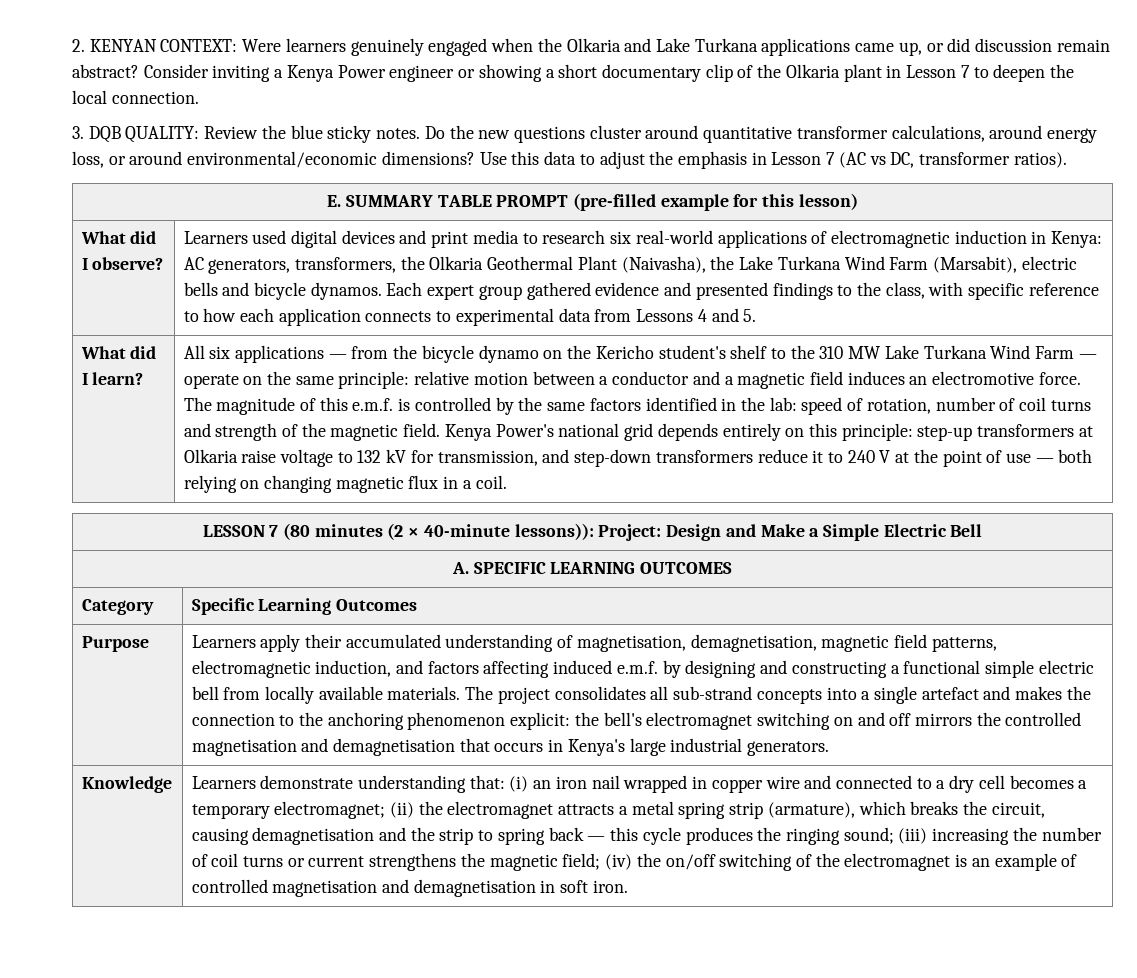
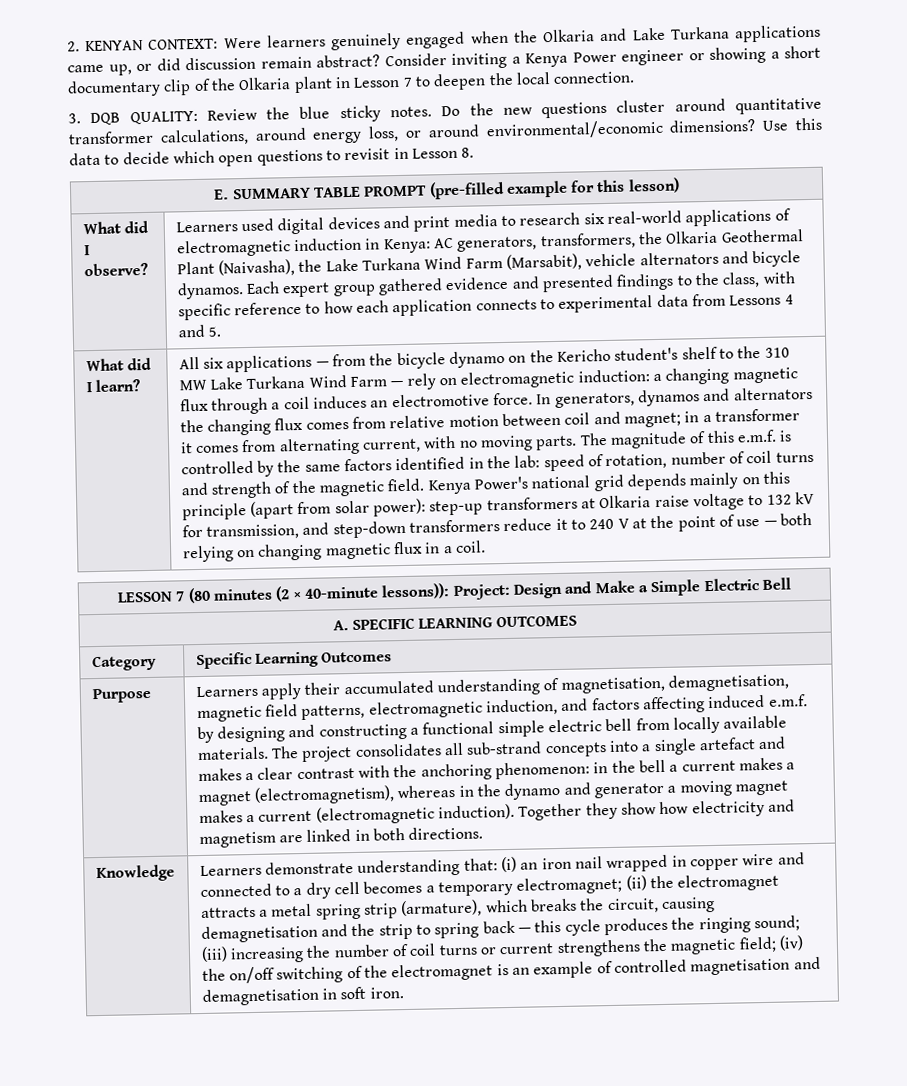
[599,151,1067,169] adjust the emphasis in Lesson 7 (AC vs DC, transformer ratios). -> [122,147,475,167] decide which open questions to revisit in Lesson 8.
[1021,256,1077,270] [183,282,218,296] electric bells -> [585,251,719,267] vehicle alternators
[183,371,1081,389] operate on the same principle: relative motion between a conductor and a magnetic field induces an electromotive force. -> [406,367,798,390] [179,386,813,415] [179,408,800,436] [179,435,578,456] rely on electromagnetic induction: a changing magnetic flux through a coil induces an electromotive force. In generators, dynamos and alternators the changing flux comes from relative motion between coil and magnet; in a transformer it comes from alternating current, with no moving parts.
[722,423,781,441] entirely -> [689,472,739,490] mainly
[841,423,913,441] principle: -> [181,498,427,521] principle (apart from solar power):
[1066,686,1091,700] [191,712,1082,730] [191,738,830,756] the connection to the anchoring phenomenon explicit: the bell's electromagnet switching on and off mirrors the controlled magnetisation and demagnetisation that occurs in Kenya's large industrial generators. -> [245,757,796,781] [197,780,788,807] [198,799,795,825] [198,826,484,849] a clear contrast with the anchoring phenomenon: in the bell a current makes a magnet (electromagnetism), whereas in the dynamo and generator a moving magnet makes a current (electromagnetic induction). Together they show how electricity and magnetism are linked in both directions.

